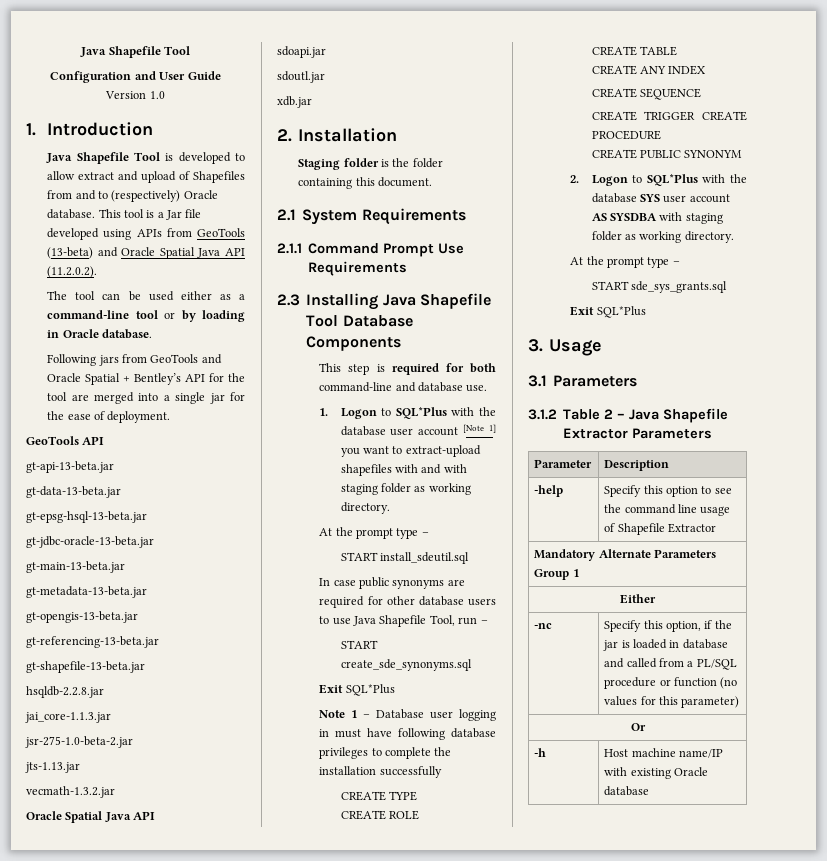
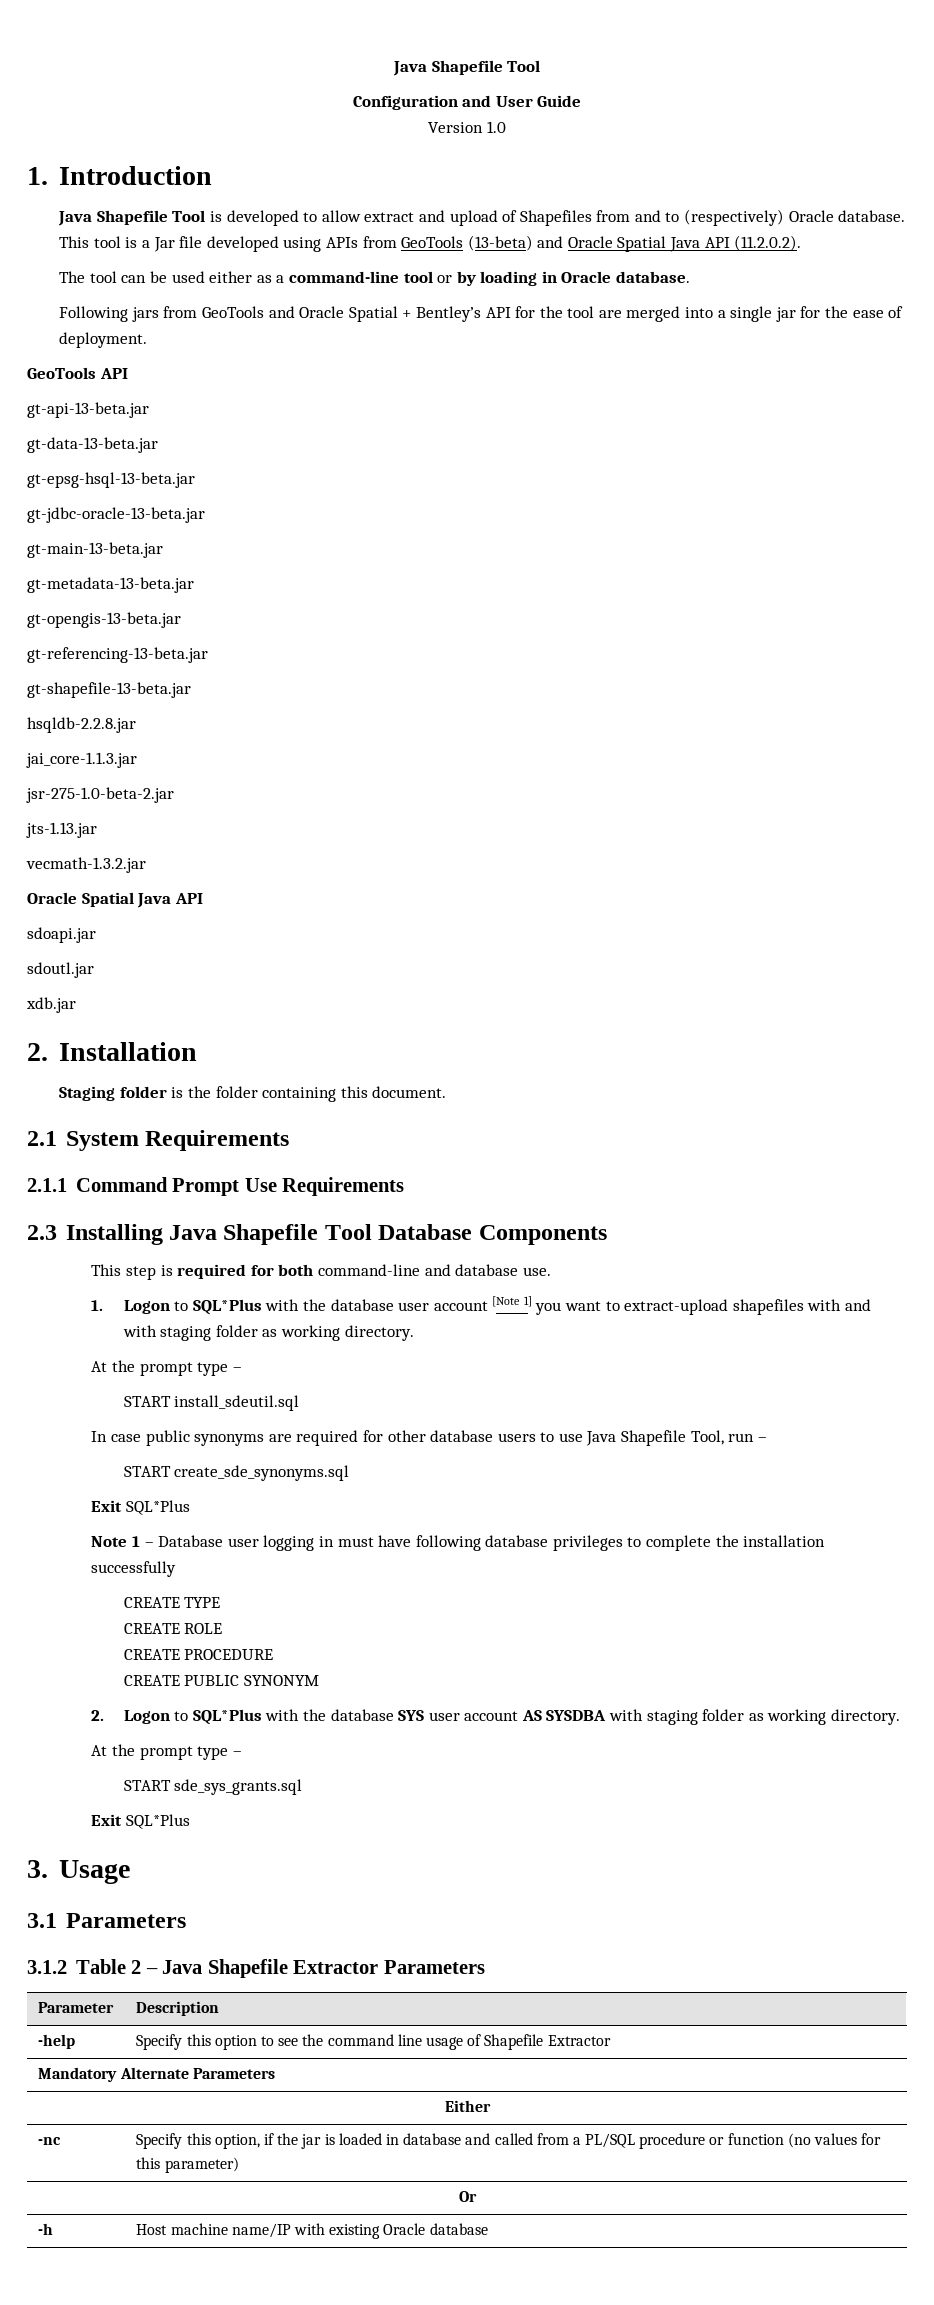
[639,46,677,56] [591,65,707,75] [591,88,701,100] [591,111,747,121] TABLE // CREATE ANY INDEX // CREATE SEQUENCE // CREATE TRIGGER CREATE -> (180, 1654) none
[534,569,579,580] Group 1 -> (275, 2073) none

